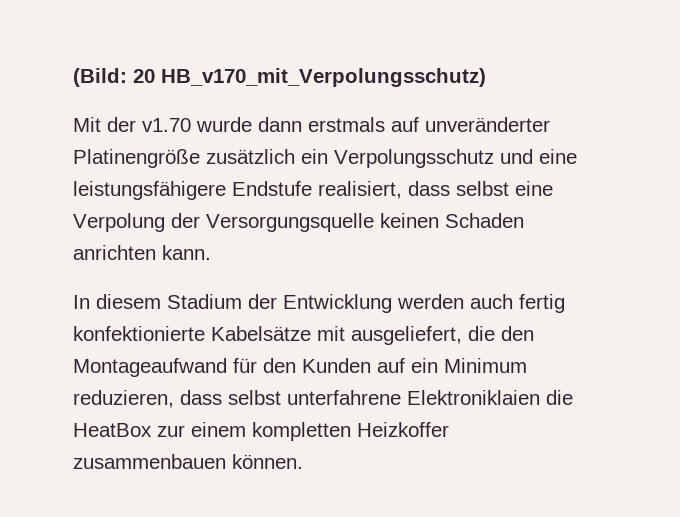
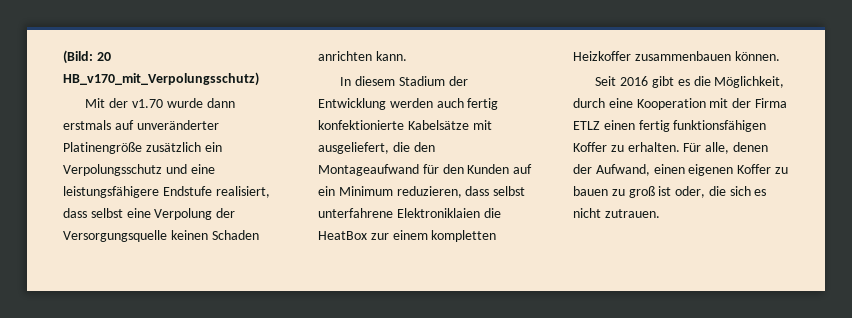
(303, 461) none -> [595,76,785,88] [573,98,787,110] [573,120,767,132] [573,142,768,154] [573,164,788,176] [573,186,767,198] [573,208,660,218] // Seit 2016 gibt es die Möglichkeit, durch eine Kooperation mit der Firma ETLZ einen fertig funktionsfähigen Koffer zu erhalten. Für alle, denen der Aufwand, einen eigenen Koffer zu bauen zu groß ist oder, die sich es nicht zutrauen.

